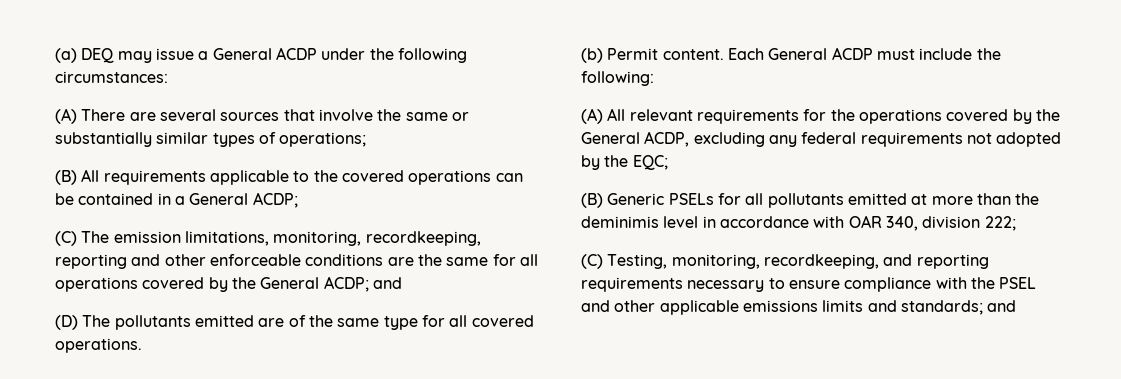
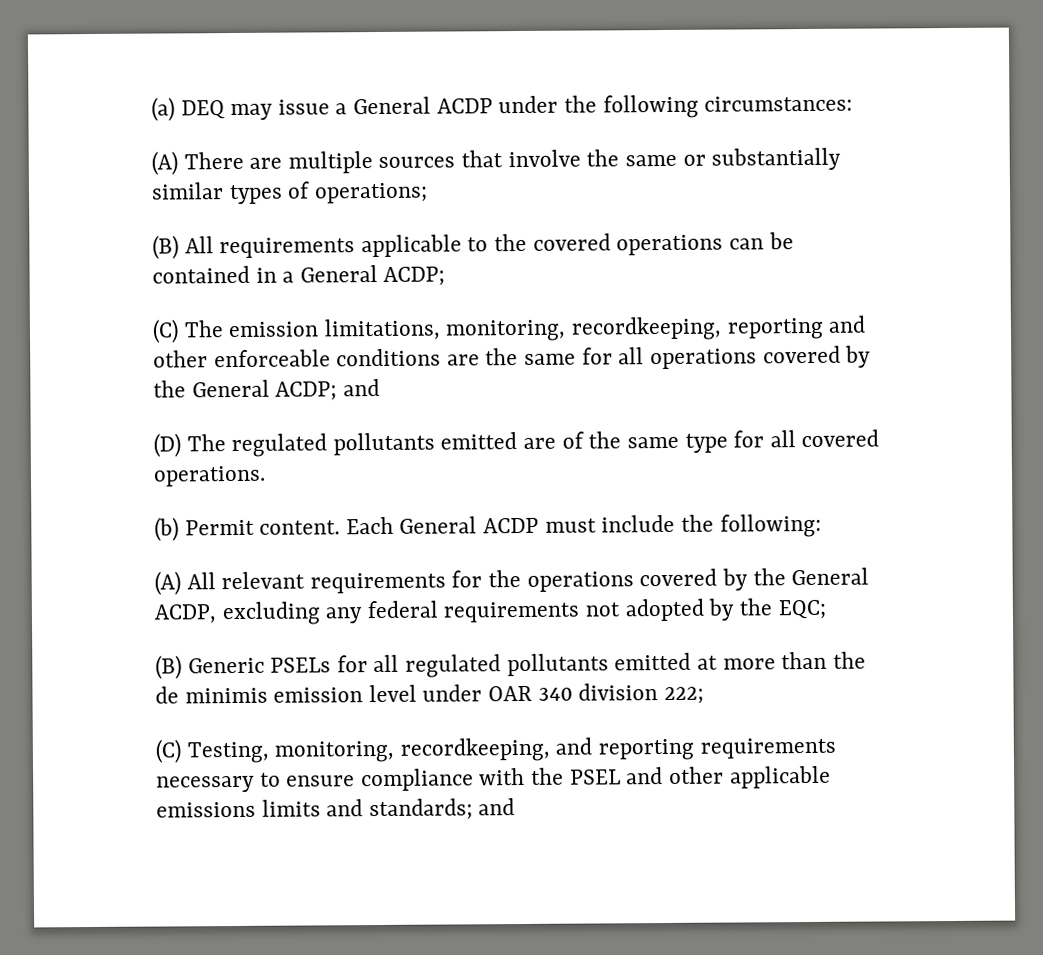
[159,109,216,121] several -> [287,151,373,174] multiple
(111, 321) none -> [231,433,328,458] regulated
(764, 199) none -> [405,654,502,678] regulated
[581,215,918,231] deminimis level in accordance with OAR 340, -> [155,684,573,704] de minimis emission level under OAR 340

